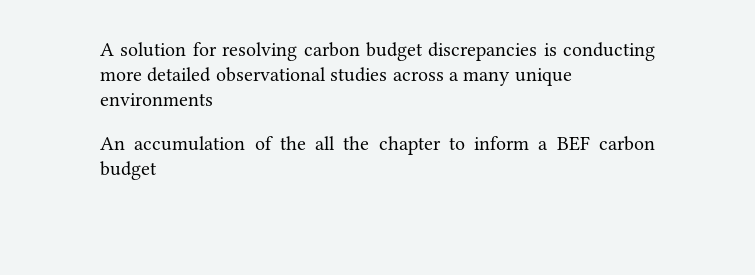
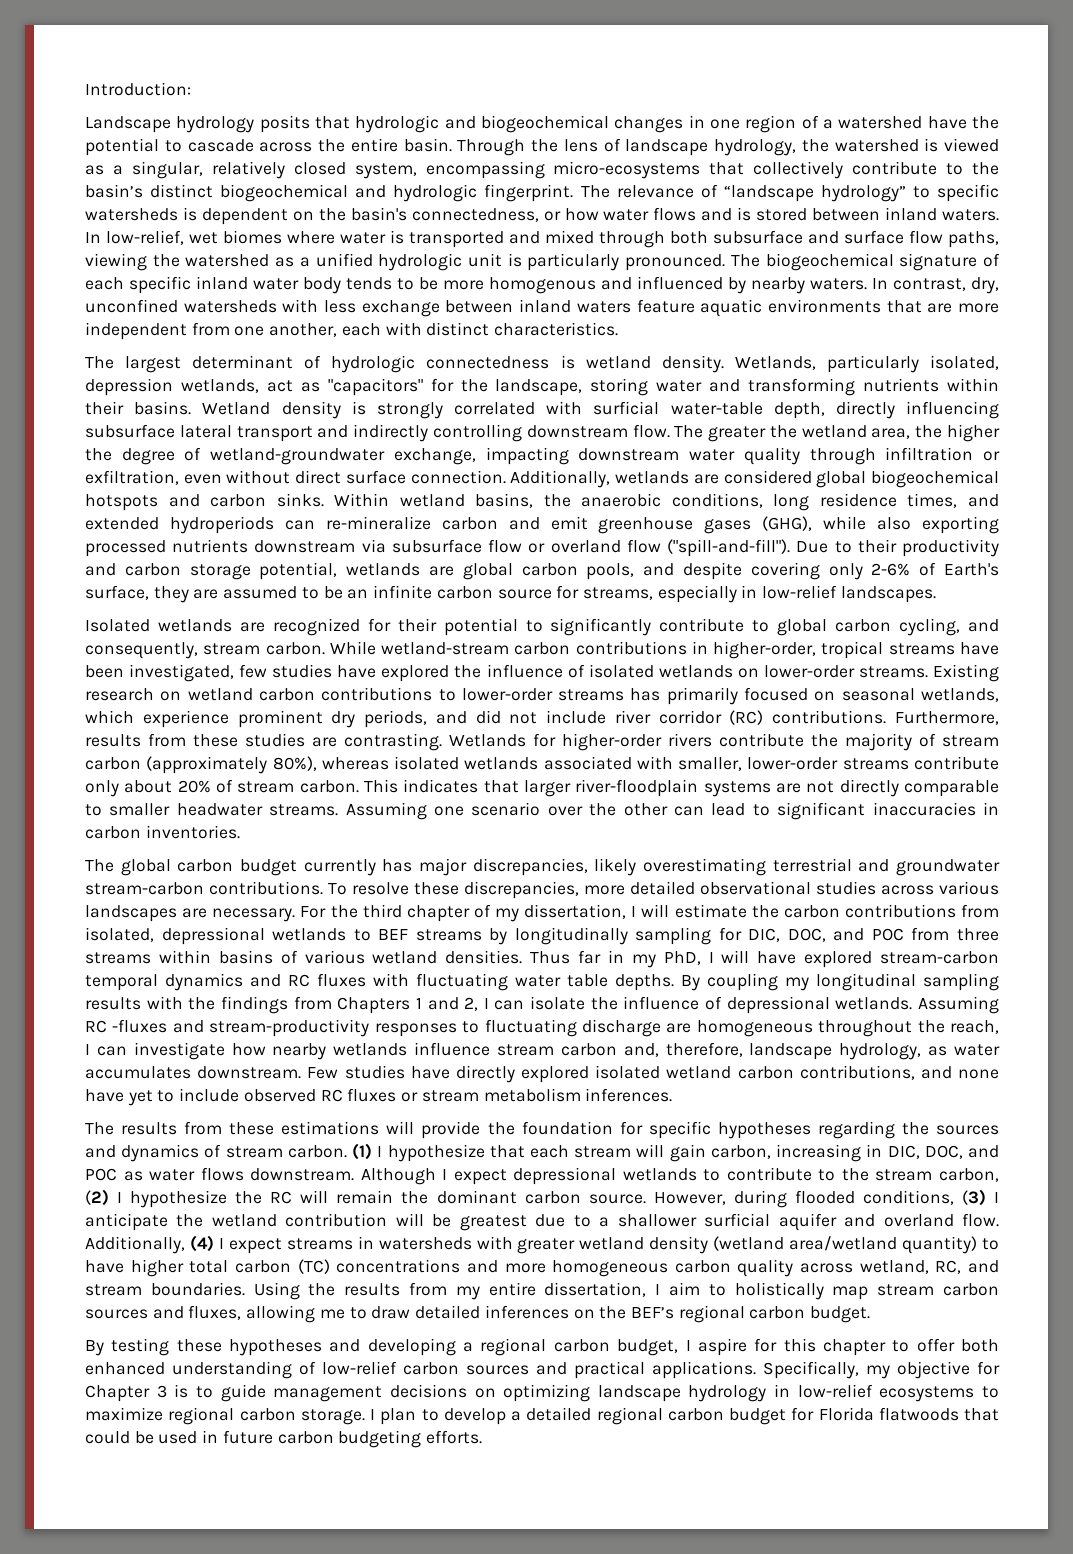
[100,42,655,61] A solution for resolving carbon budget discrepancies is conducting -> [85,82,191,96] [85,115,1000,133] [85,138,999,156] [85,161,999,179] [85,184,1000,202] [85,207,999,225] [85,230,999,248] [85,253,1000,271] [85,276,999,294] [85,299,1000,317] [85,322,619,340] [85,355,1000,373] [85,378,999,396] [85,401,999,419] [85,424,1001,442] [85,447,1001,465] [85,470,1000,488] [85,493,1000,511] [85,516,999,534] [85,539,1000,557] [85,562,999,580] [85,585,936,603] [85,618,1000,636] [85,641,999,659] [85,664,999,682] [85,687,999,705] [85,710,999,728] [85,733,999,751] [85,756,999,774] [85,779,1000,797] [85,802,999,820] [85,825,240,839] [85,858,1000,876] [85,881,579,899] Introduction: // Landscape hydrology posits that hydrologic and biogeochemical changes in one region of a watershed have the potential to cascade across the entire basin. Through the lens of landscape hydrology, the watershed is viewed as a singular, relatively closed system, encompassing micro-ecosystems that collectively contribute to the basin’s distinct biogeochemical and hydrologic fingerprint. The relevance of “landscape hydrology” to specific watersheds is dependent on the basin's connectedness, or how water flows and is stored between inland waters. In low-relief, wet biomes where water is transported and mixed through both subsurface and surface flow paths, viewing the watershed as a unified hydrologic unit is particularly pronounced. The biogeochemical signature of each specific inland water body tends to be more homogenous and influenced by nearby waters. In contrast, dry, unconfined watersheds with less exchange between inland waters feature aquatic environments that are more independent from one another, each with distinct characteristics. // The largest determinant of hydrologic connectedness is wetland density. Wetlands, particularly isolated, depression wetlands, act as "capacitors" for the landscape, storing water and transforming nutrients within their basins. Wetland density is strongly correlated with surficial water-table depth, directly influencing subsurface lateral transport and indirectly controlling downstream flow. The greater the wetland area, the higher the degree of wetland-groundwater exchange, impacting downstream water quality through infiltration or exfiltration, even without direct surface connection. Additionally, wetlands are considered global biogeochemical hotspots and carbon sinks. Within wetland basins, the anaerobic conditions, long residence times, and extended hydroperiods can re-mineralize carbon and emit greenhouse gases (GHG), while also exporting processed nutrients downstream via subsurface flow or overland flow ("spill-and-fill"). Due to their productivity and carbon storage potential, wetlands are global carbon pools, and despite covering only 2-6% of Earth's surface, they are assumed to be an infinite carbon source for streams, especially in low-relief landscapes. // Isolated wetlands are recognized for their potential to significantly contribute to global carbon cycling, and consequently, stream carbon. While wetland-stream carbon contributions in higher-order, tropical streams have been investigated, few studies have explored the influence of isolated wetlands on lower-order streams. Existing research on wetland carbon contributions to lower-order streams has primarily focused on seasonal wetlands, which experience prominent dry periods, and did not include river corridor (RC) contributions. Furthermore, results from these studies are contrasting. Wetlands for higher-order rivers contribute the majority of stream carbon (approximately 80%), whereas isolated wetlands associated with smaller, lower-order streams contribute only about 20% of stream carbon. This indicates that larger river-floodplain systems are not directly comparable to smaller headwater streams. Assuming one scenario over the other can lead to significant inaccuracies in carbon inventories. // The global carbon budget currently has major discrepancies, likely overestimating terrestrial and groundwater stream-carbon contributions. To resolve these discrepancies,
[449,68,572,86] [100,93,213,106] [100,136,655,155] [100,161,157,180] a many unique environments // An accumulation of the all the chapter to inform a BEF carbon budget -> [939,881,999,895] [85,904,999,922] [85,927,999,945] [85,950,999,968] [85,973,999,991] [85,996,999,1014] [85,1019,999,1037] [85,1042,1001,1060] [85,1065,999,1083] [85,1088,673,1106] [85,1121,999,1139] [85,1143,999,1162] [85,1167,999,1185] [85,1189,999,1208] [85,1213,999,1231] [85,1235,1000,1254] [85,1259,999,1277] [85,1282,999,1300] [85,1305,871,1323] [85,1338,1000,1356] [85,1361,1000,1379] [85,1384,999,1402] [85,1407,999,1425] [85,1430,483,1448] various landscapes are necessary. For the third chapter of my dissertation, I will estimate the carbon contributions from isolated, depressional wetlands to BEF streams by longitudinally sampling for DIC, DOC, and POC from three streams within basins of various wetland densities. Thus far in my PhD, I will have explored stream-carbon temporal dynamics and RC fluxes with fluctuating water table depths. By coupling my longitudinal sampling results with the findings from Chapters 1 and 2, I can isolate the influence of depressional wetlands. Assuming RC -fluxes and stream-productivity responses to fluctuating discharge are homogeneous throughout the reach, I can investigate how nearby wetlands influence stream carbon and, therefore, landscape hydrology, as water accumulates downstream. Few studies have directly explored isolated wetland carbon contributions, and none have yet to include observed RC fluxes or stream metabolism inferences. // The results from these estimations will provide the foundation for specific hypotheses regarding the sources and dynamics of stream carbon. (1) I hypothesize that each stream will gain carbon, increasing in DIC, DOC, and POC as water flows downstream. Although I expect depressional wetlands to contribute to the stream carbon, (2) I hypothesize the RC will remain the dominant carbon source. However, during flooded conditions, (3) I anticipate the wetland contribution will be greatest due to a shallower surficial aquifer and overland flow. Additionally, (4) I expect streams in watersheds with greater wetland density (wetland area/wetland quantity) to have higher total carbon (TC) concentrations and more homogeneous carbon quality across wetland, RC, and stream boundaries. Using the results from my entire dissertation, I aim to holistically map stream carbon sources and fluxes, allowing me to draw detailed inferences on the BEF’s regional carbon budget. // By testing these hypotheses and developing a regional carbon budget, I aspire for this chapter to offer both enhanced understanding of low-relief carbon sources and practical applications. Specifically, my objective for Chapter 3 is to guide management decisions on optimizing landscape hydrology in low-relief ecosystems to maximize regional carbon storage. I plan to develop a detailed regional carbon budget for Florida flatwoods that could be used in future carbon budgeting efforts.

